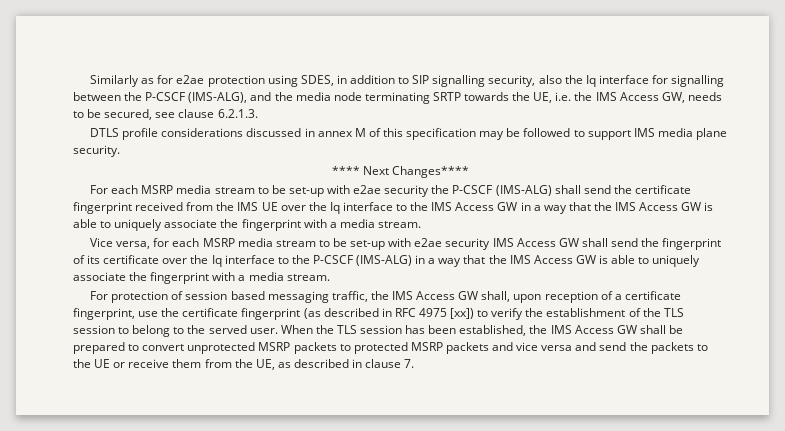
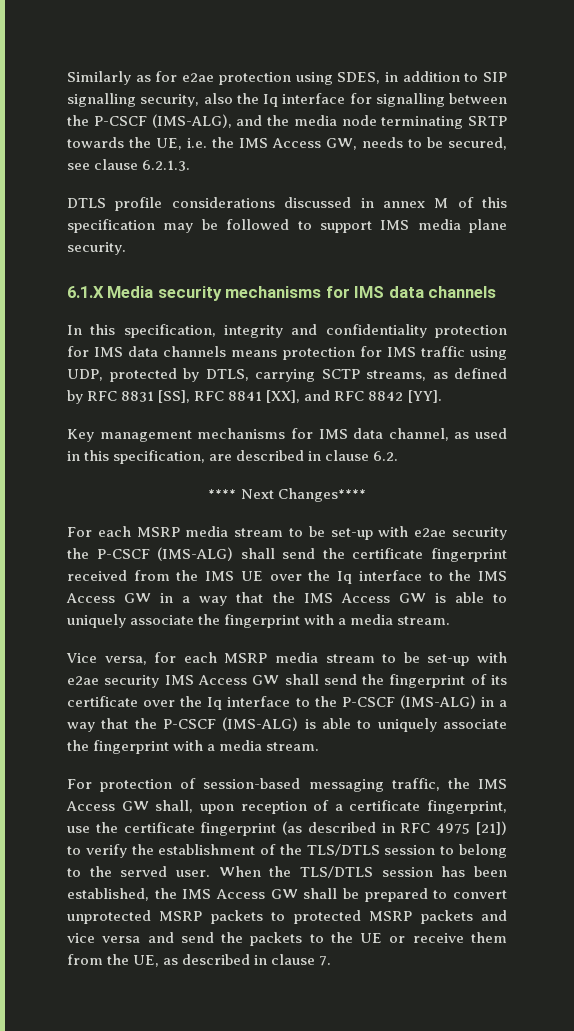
(120, 151) none -> [67,286,497,301] [67,324,507,338] [67,346,507,360] [67,368,507,382] [67,390,442,404] [67,428,507,442] [67,450,399,464] // 6.1.X Media security mechanisms for IMS data channels // In this specification, integrity and confidentiality protection for IMS data channels means protection for IMS traffic using UDP, protected by DTLS, carrying SCTP streams, as defined by RFC 8831 [SS], RFC 8841 [XX], and RFC 8842 [YY]. // Key management mechanisms for IMS data channel, as used in this specification, are described in clause 6.2.
[509,255,596,264] IMS Access GW -> [163,717,299,731] P-CSCF (IMS-ALG)
[185,291,265,300] session based -> [203,778,301,789] session-based
[450,308,475,319] [xx]) -> [476,821,507,835] [21])
[663,308,684,317] TLS -> [306,844,380,856] TLS/DTLS
[336,325,357,334] TLS -> [300,866,373,878] TLS/DTLS

